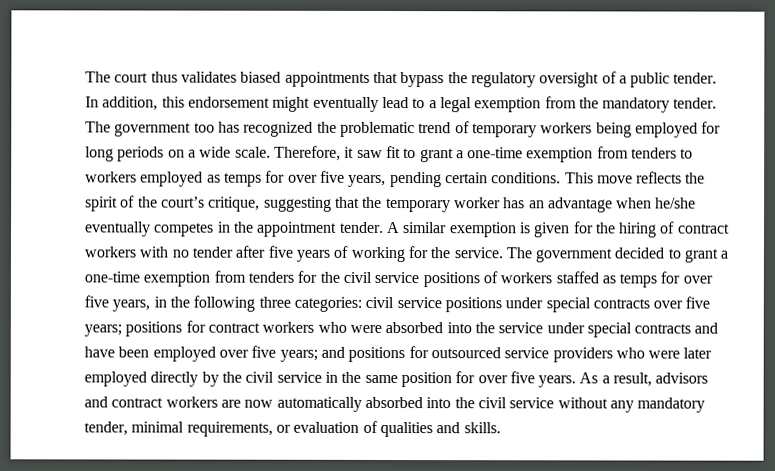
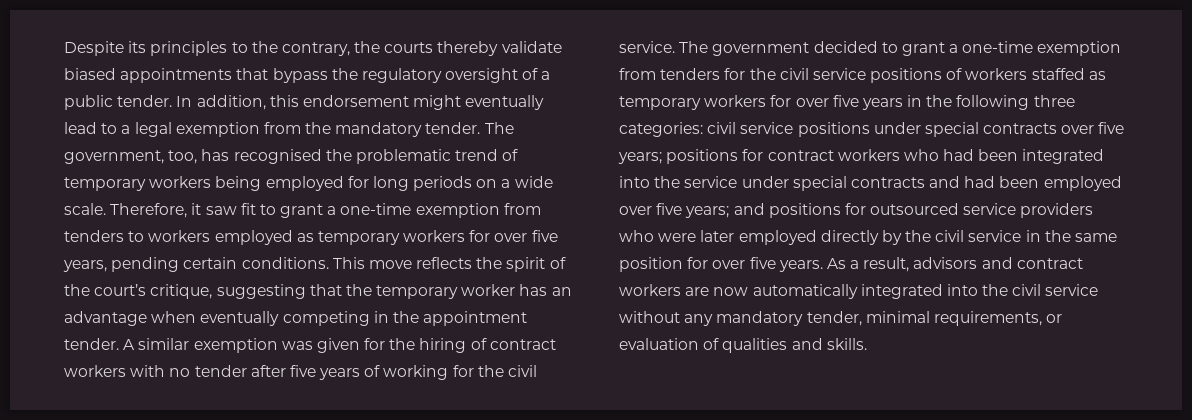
[85,71,237,83] The court thus validates -> [64,41,562,56] Despite its principles to the contrary, the courts thereby validate
[114,121,314,137] government too has recognized -> [64,149,322,164] government, too, has recognised
[223,172,262,187] temps -> [317,230,466,245] temporary workers
[655,197,697,209] [84,221,215,237] he/she eventually competes -> [200,311,370,326] eventually competing
[519,222,531,234] is -> [281,341,313,350] was
(451, 253) none -> [508,365,538,377] civil
[619,271,713,288] [84,295,151,312] temps for over five years, -> [619,95,903,110] temporary workers for over five years
[349,321,444,334] were absorbed -> [943,149,1105,164] had been integrated
[84,346,115,358] have -> [964,176,996,188] had
[364,396,423,409] absorbed -> [860,284,943,299] integrated

